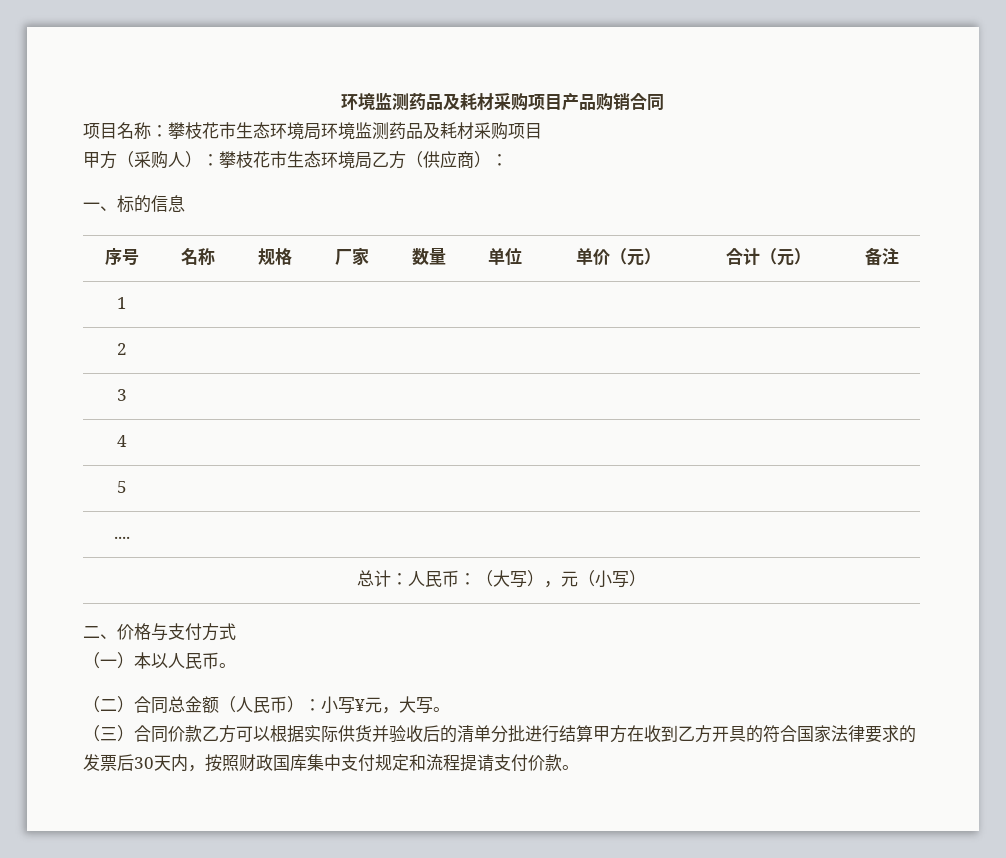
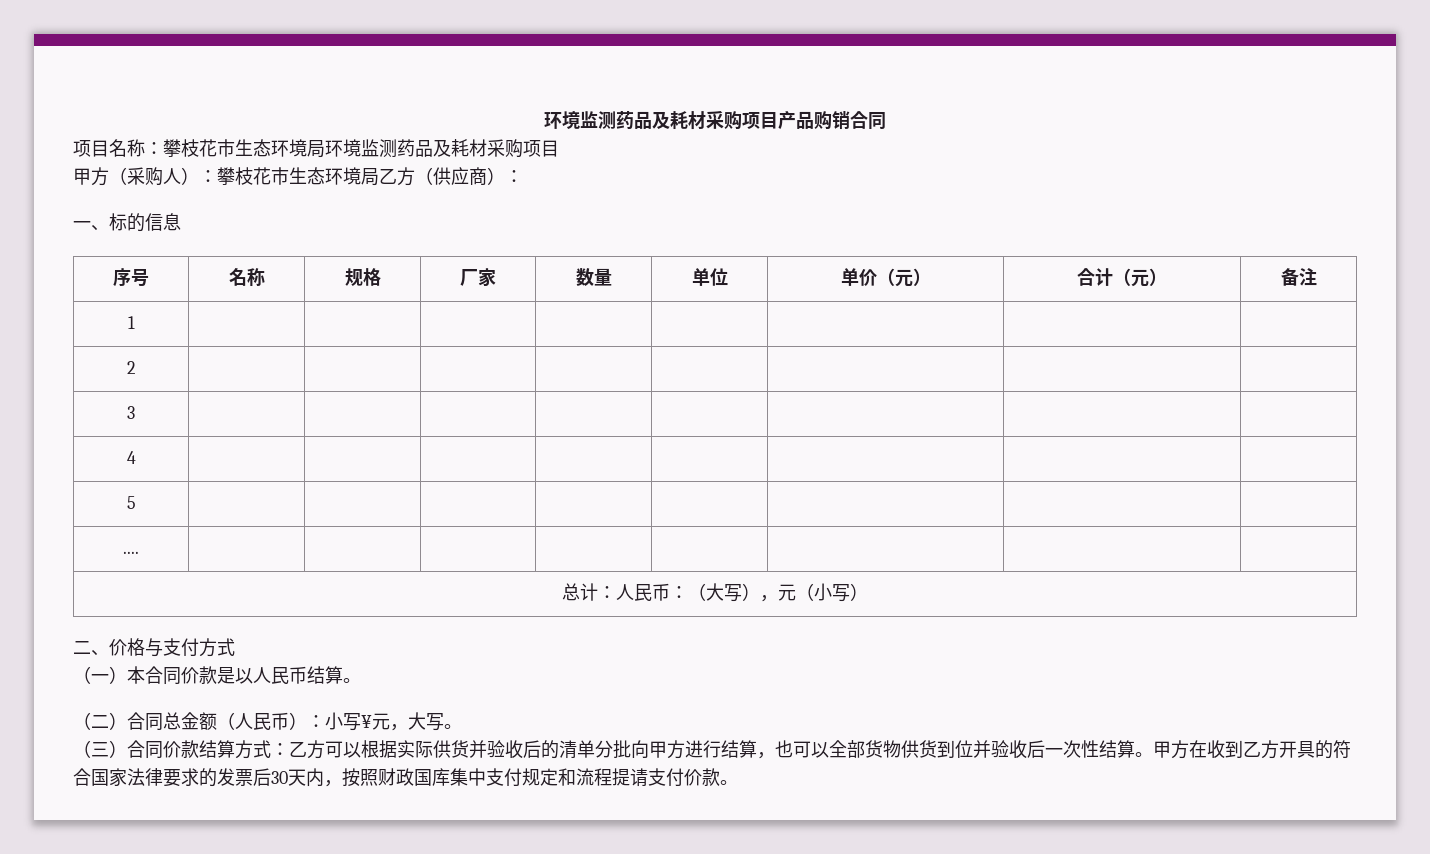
(151, 660) none -> [145,666,235,685] 合同价款是
(219, 660) none -> [307,666,343,684] 结算
(202, 733) none -> [199,740,289,759] 结算方式：
(525, 734) none -> [631,740,685,759] 向甲方
(593, 733) none -> [757,740,1153,759] ，也可以全部货物供货到位并验收后一次性结算。

